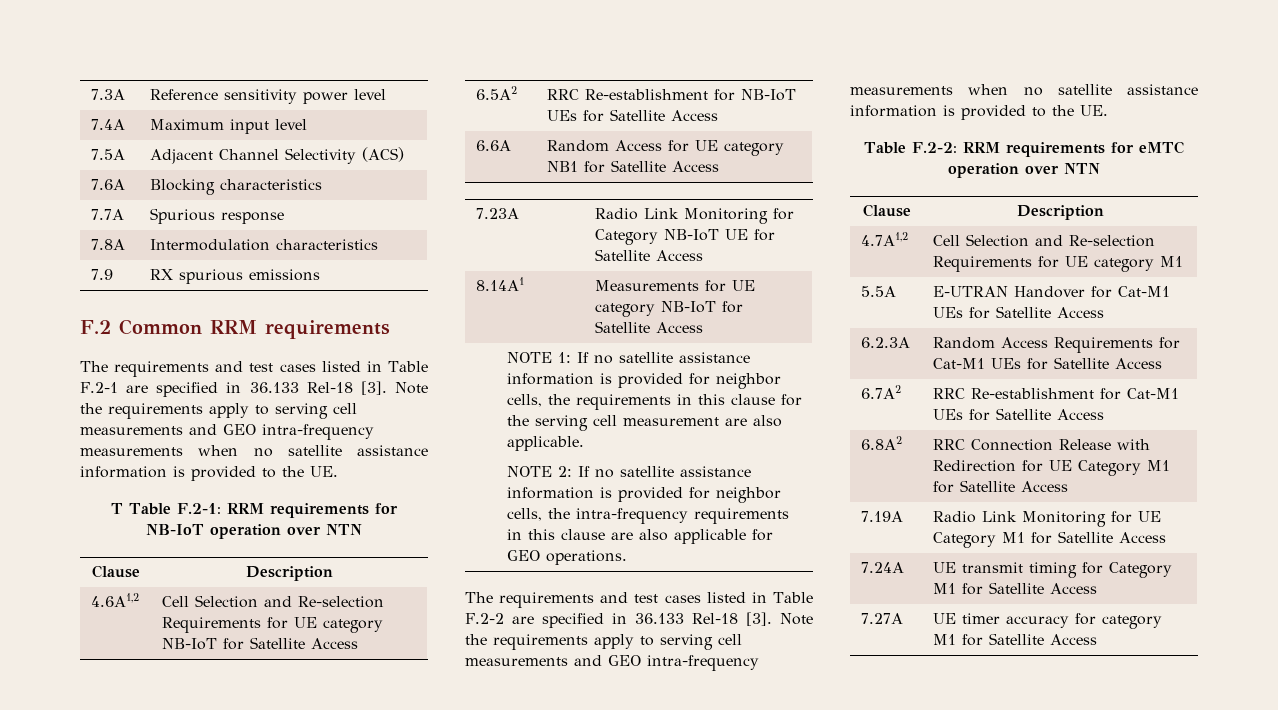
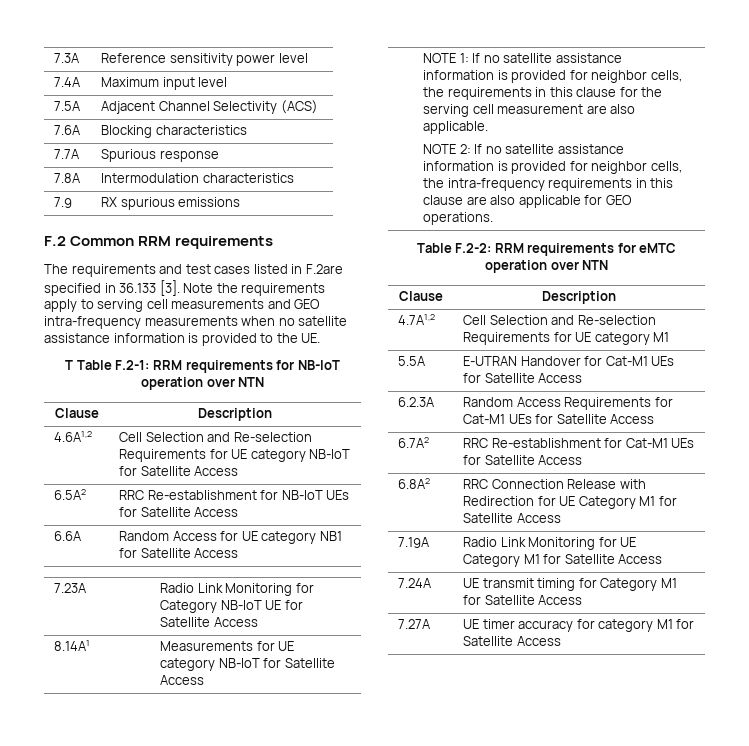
[388,361,429,372] [80,382,353,397] Table F.2-1 are specified in 36.133 Rel-18 -> [305,264,343,274] [44,283,157,296] F.2are specified in 36.133
[465,592,814,608] [465,612,813,628] [465,634,742,650] [465,655,759,671] [850,84,1198,96] [850,105,1108,120] // The requirements and test cases listed in Table F.2-2 are specified in 36.133 Rel-18 [3]. Note the requirements apply to serving cell measurements and GEO intra-frequency measurements when no satellite assistance information is provided to the UE. -> (494, 218) none

